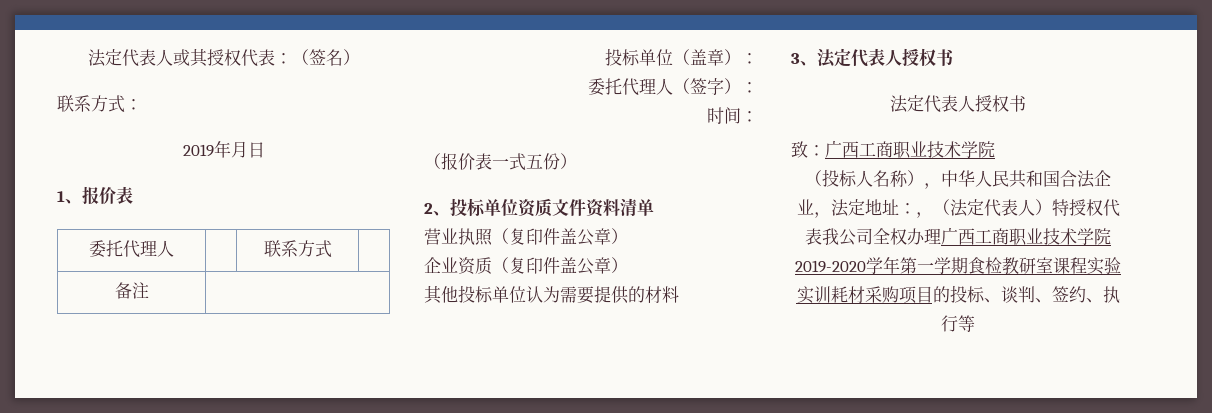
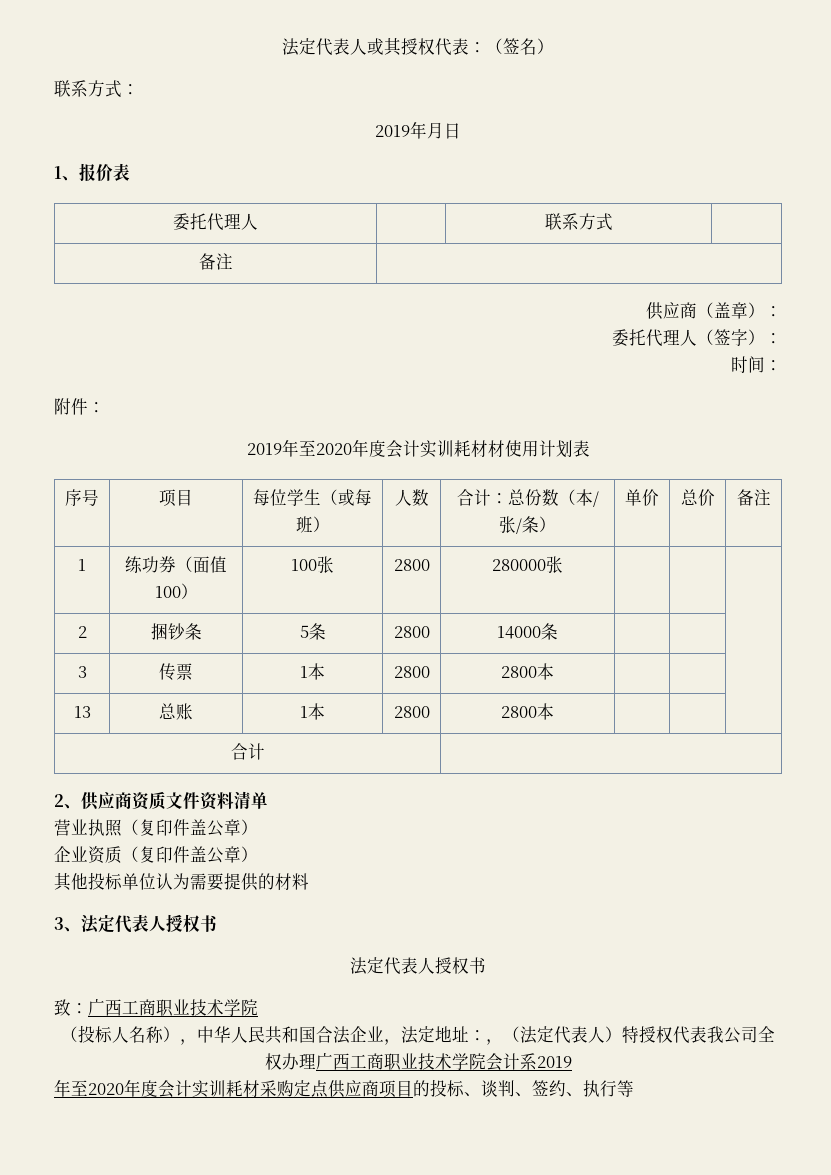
[605,48,673,66] 投标单位 -> [646,302,697,320] 供应商
[424,153,577,171] （报价表一式五份） -> [54,398,105,415] [246,439,590,458] [65,489,99,506] [159,489,193,507] [253,489,372,506] [295,516,330,533] [394,489,429,506] [456,489,599,507] [499,516,556,534] [625,489,659,506] [680,489,715,506] [736,489,771,506] [78,559,86,571] [125,556,228,573] [154,583,198,599] [291,556,334,573] [393,559,430,571] [492,556,563,573] [77,626,87,638] [150,623,202,640] [299,623,326,640] [393,626,430,638] [497,623,558,640] [77,666,87,678] [159,663,193,681] [300,663,325,680] [393,666,430,678] [501,663,554,680] [73,706,91,718] [159,703,193,720] [300,703,325,720] [393,706,430,718] [501,703,554,720] [230,743,265,760] 附件： // 2019年至2020年度会计实训耗材材使用计划表 // 序号 | 项目 | 每位学生（或每班） | 人数 | 合计：总份数（本/张/条） | 单价 | 总价 | 备注 // 1 | 练功券（面值100） | 100张 | 2800 | 280000张 | | | // 2 | 捆钞条 | 5条 | 2800 | 14000条 | | | // 3 | 传票 | 1本 | 2800 | 2800本 | | | // 13 | 总账 | 1本 | 2800 | 2800本 | | | // 合计 |
[450,198,518,217] 投标单位 -> [81,792,132,811] 供应商
[795,256,1121,275] 2019-2020学年第一学期食检教研室课程实验 -> [485,1053,572,1071] [54,1079,192,1098] 会计系2019 // 年至2020年度会计
(899, 294) none -> [294,1080,379,1098] 定点供应商

